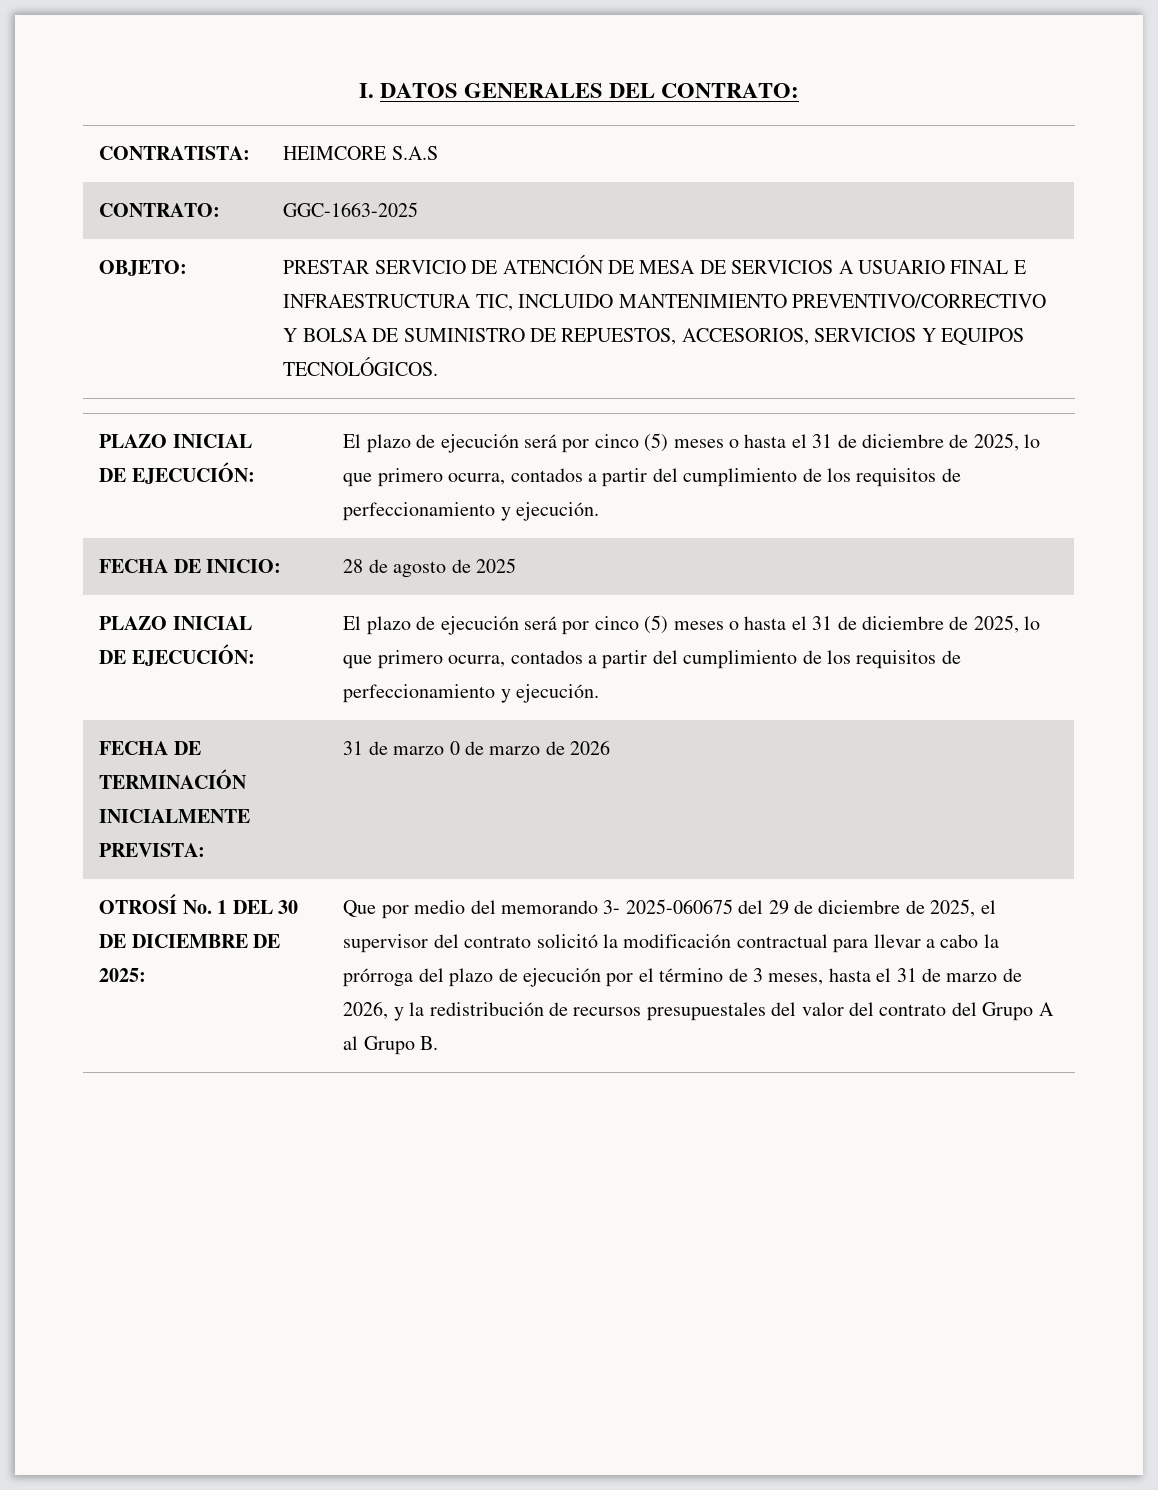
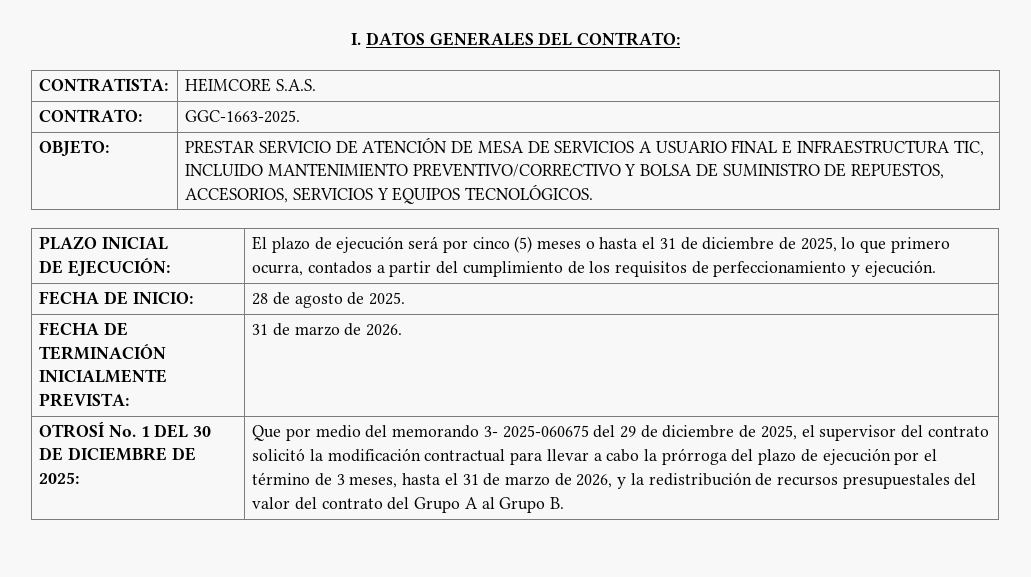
[391,146,438,160] S.A.S -> [275,79,316,91] S.A.S.
[283,202,419,217] GGC-1663-2025 -> [185,110,301,123] GGC-1663-2025.
[475,558,516,573] [99,616,252,630] [99,644,255,666] [343,615,1041,635] [343,650,961,669] [343,684,600,703] 2025 // PLAZO INICIAL // DE EJECUCIÓN: | El plazo de ejecución será por cinco (5) meses o hasta el 31 de diciembre de 2025, lo que primero ocurra, contados a partir del cumplimiento de los requisitos de perfeccionamiento y ejecución. -> [369,292,406,305] 2025.
[449,740,611,755] 0 de marzo de 2026 -> [344,323,403,336] de 2026.

